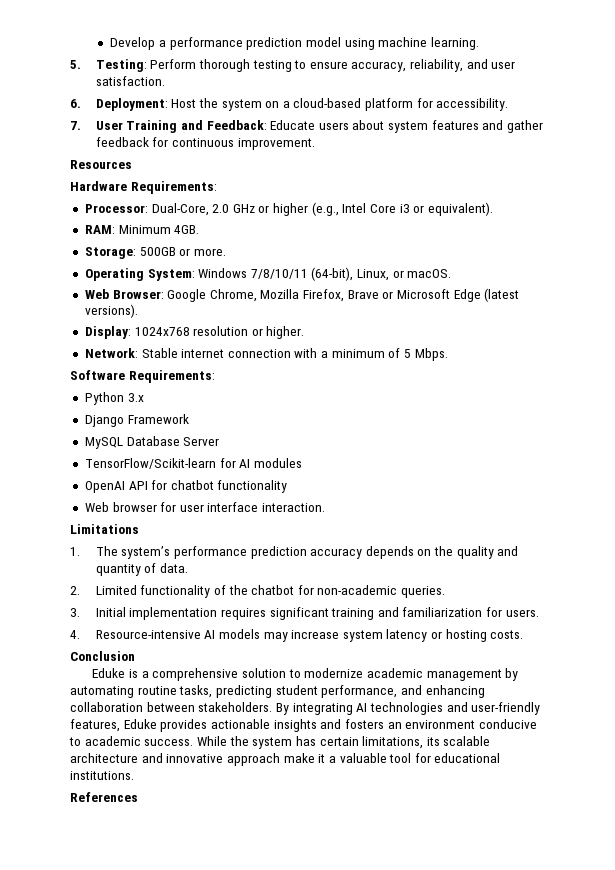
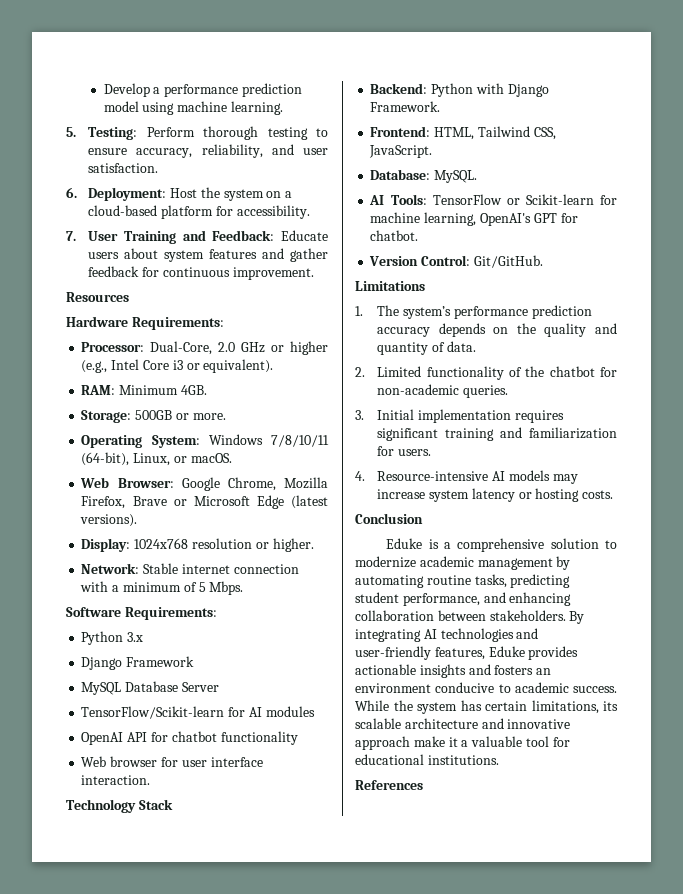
(326, 507) none -> [66,799,173,813] [370,83,549,97] [370,101,441,112] [370,126,556,140] [369,145,433,158] [370,169,478,183] [369,194,617,205] [370,212,578,226] [370,230,419,241] [369,255,543,268] // Technology Stack // Backend: Python with Django Framework. // Frontend: HTML, Tailwind CSS, JavaScript. // Database: MySQL. // AI Tools: TensorFlow or Scikit-learn for machine learning, OpenAI's GPT for chatbot. // Version Control: Git/GitHub.

